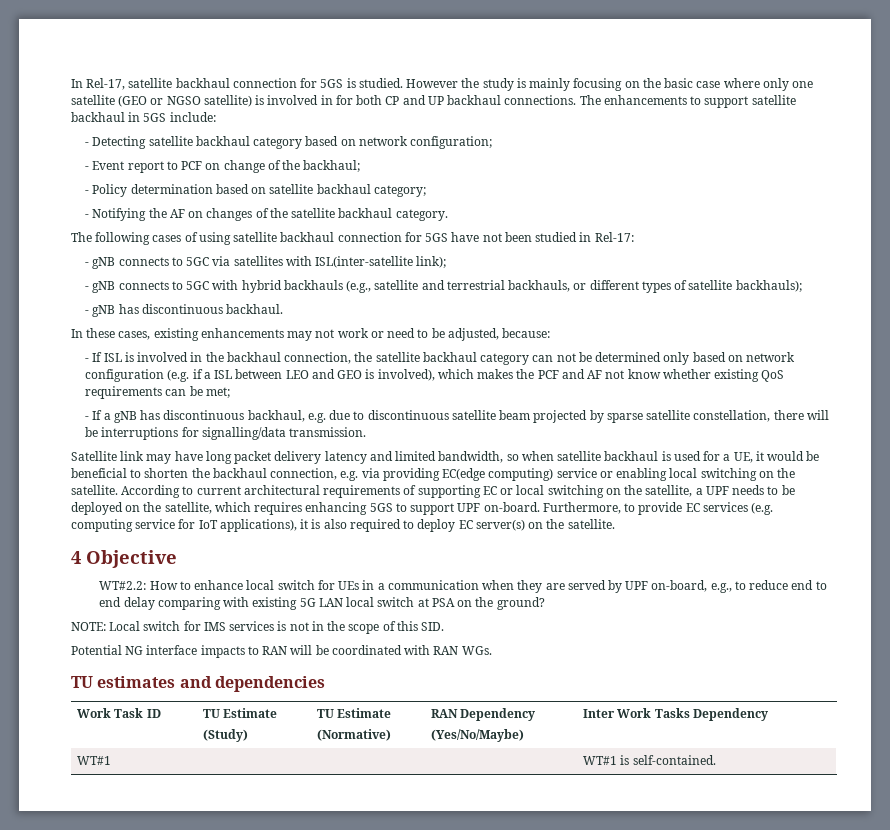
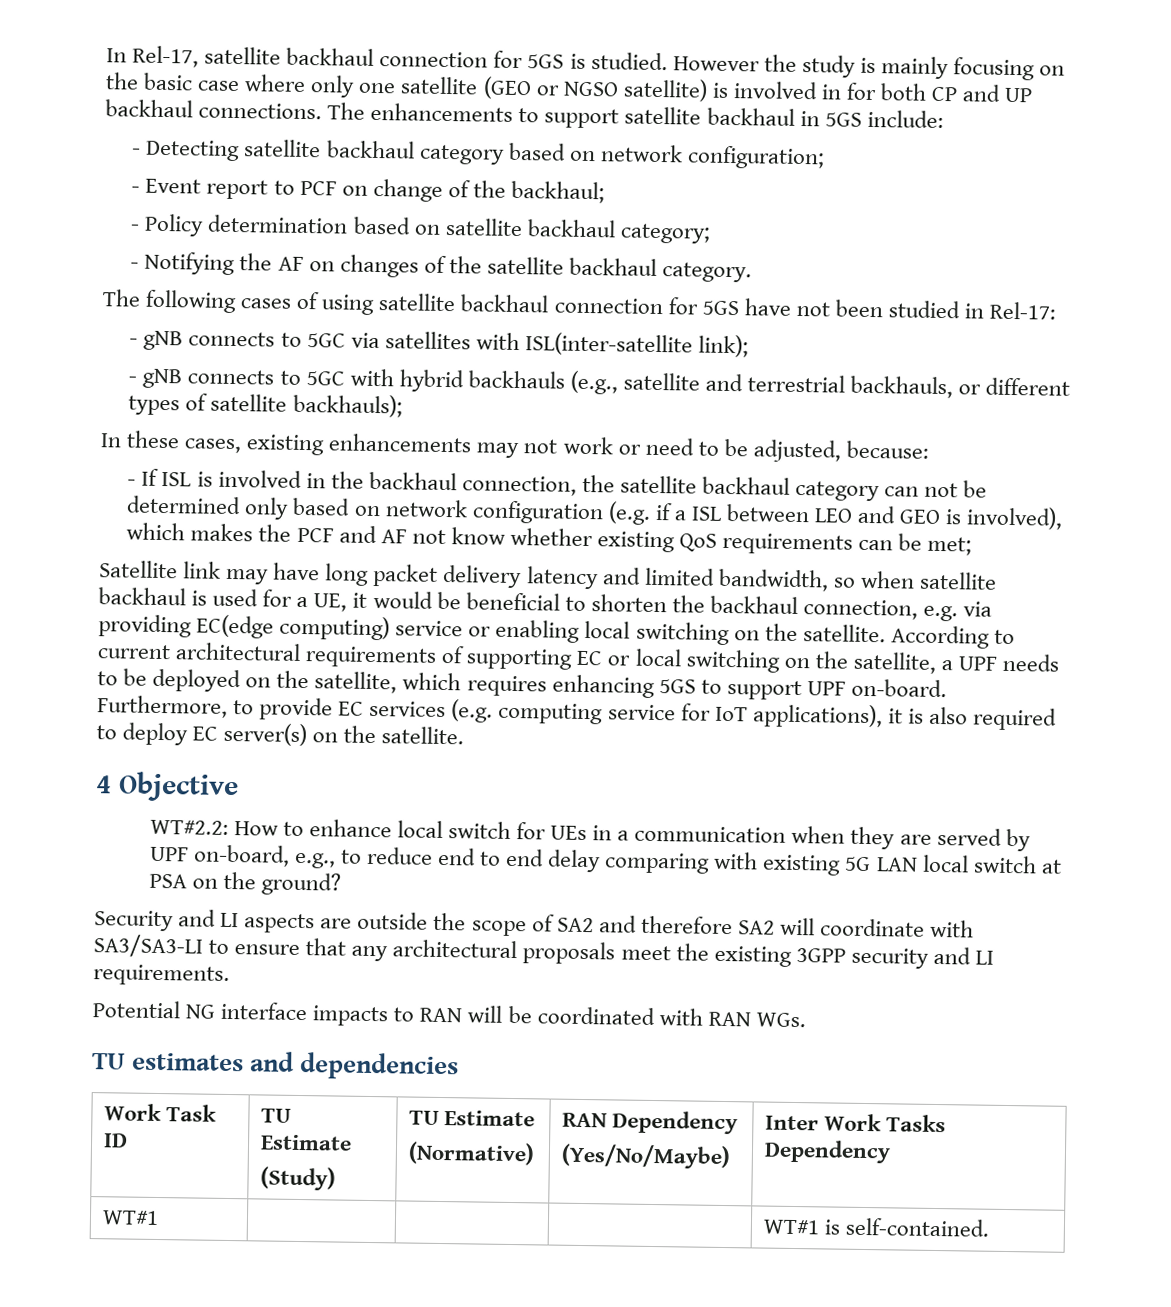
[85,304,284,317] // - gNB has discontinuous backhaul. -> (403, 405) none
[85,410,829,423] [85,427,367,440] // - If a gNB has discontinuous backhaul, e.g. due to discontinuous satellite beam projected by sparse satellite constellation, there will be interruptions for signalling/data transmission. -> (973, 546) none
[71,621,445,634] NOTE: Local switch for IMS services is not in the scope of this SID. -> [94,909,975,938] [93,934,994,969] [93,964,230,986] Security and LI aspects are outside the scope of SA2 and therefore SA2 will coordinate with SA3/SA3-LI to ensure that any architectural proposals meet the existing 3GPP security and LI requirements.

